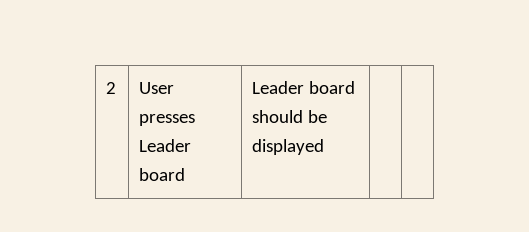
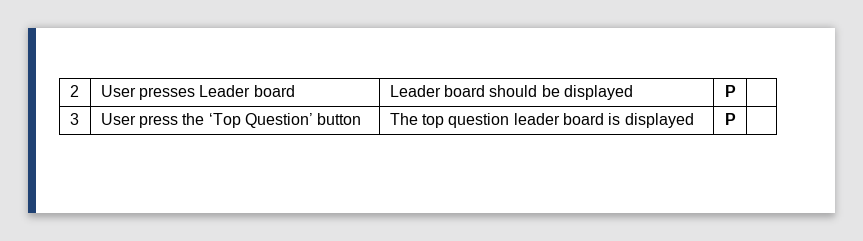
(325, 147) none -> [724,85,736,97] [69,113,79,125] [100,113,362,128] [389,113,694,128] [724,113,736,125] P | // 3 | User press the ‘Top Question’ button | The top question leader board is displayed | P

